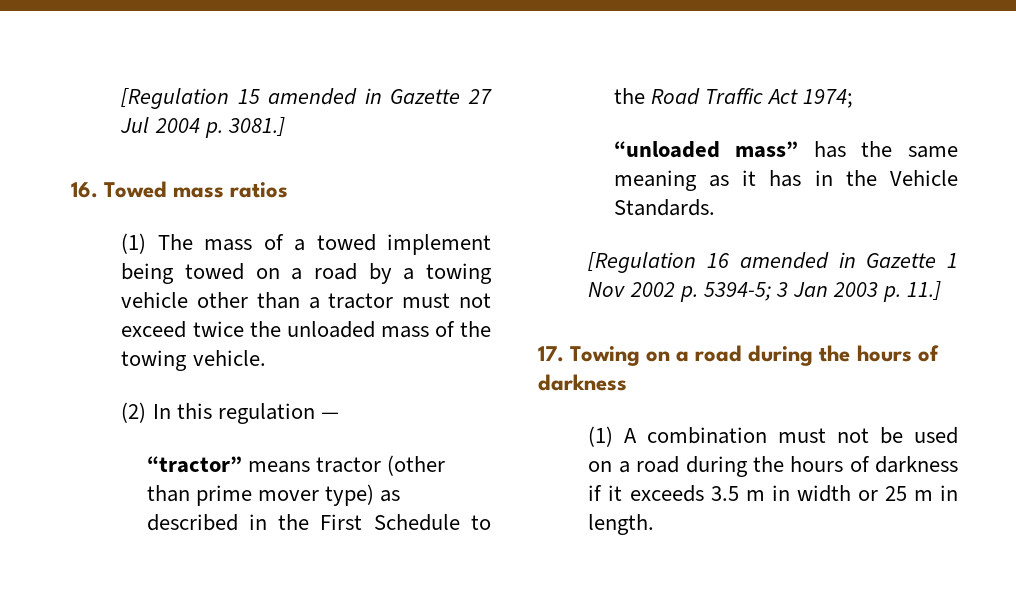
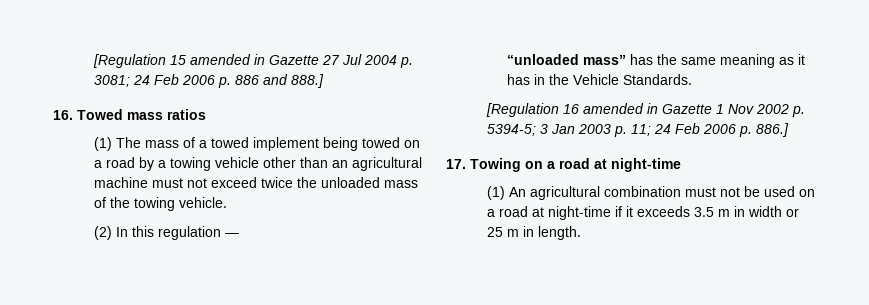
[227,117,285,137] 3081.] -> [93,74,324,88] 3081; 24 Feb 2006 p. 886 and 888.]
[308,293,394,309] a tractor -> [331,157,422,171] [93,177,148,188] an agricultural machine
[146,455,445,476] [146,484,400,506] [146,514,491,531] [613,88,853,108] // “tractor” means tractor (other than prime mover type) as described in the First Schedule to the Road Traffic Act 1974; -> (239, 235) none
[907,281,942,301] 11.] -> [630,123,789,137] 11; 24 Feb 2006 p. 886.]
[748,345,939,366] [538,374,627,391] [588,426,638,447] during the hours of darkness // (1) A -> [594,158,681,172] [486,186,600,200] at night-time // (1) An agricultural
[685,456,958,477] during the hours of darkness -> [531,206,611,220] at night-time

